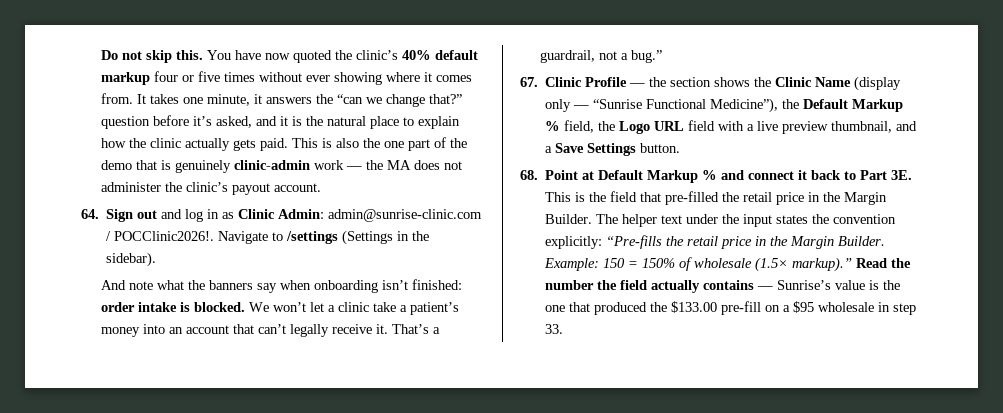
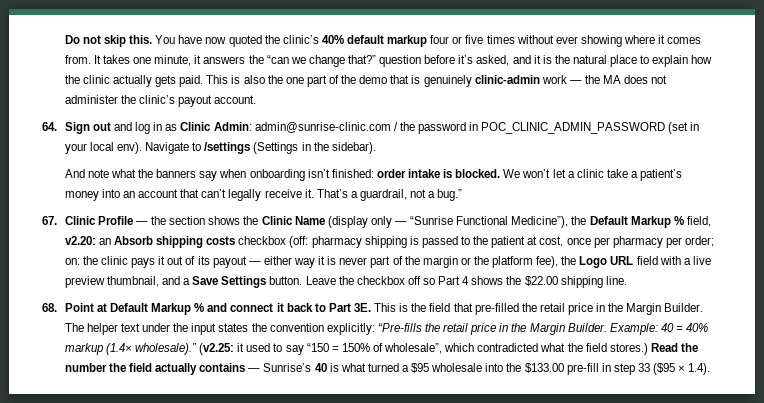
[114,231,215,241] POCClinic2026!. -> [399,122,700,134] [64,142,143,154] the password in POC_CLINIC_ADMIN_PASSWORD (set in your local env).
(595, 126) none -> [64,236,714,248] [64,256,559,268] v2.20: an Absorb shipping costs checkbox (off: pharmacy shipping is passed to the patient at cost, once per pharmacy per order; on: the clinic pays it out of its payout — either way it is never part of the margin or the platform fee),
(681, 148) none -> [305,276,627,288] Leave the checkbox off so Part 4 shows the $22.00 shipping line.
[603,257,853,272] 150 = 150% of wholesale (1.5× markup).” -> [660,323,709,332] [64,343,648,355] 40 = 40% markup (1.4× wholesale).” (v2.25: it used to say “150 = 150% of wholesale”, which contradicted what the field stores.)
[835,280,901,290] [545,301,917,315] [545,324,564,334] value is the one that produced the $133.00 pre-fill on a $95 wholesale in step 33. -> [314,363,711,375] 40 is what turned a $95 wholesale into the $133.00 pre-fill in step 33 ($95 × 1.4).

